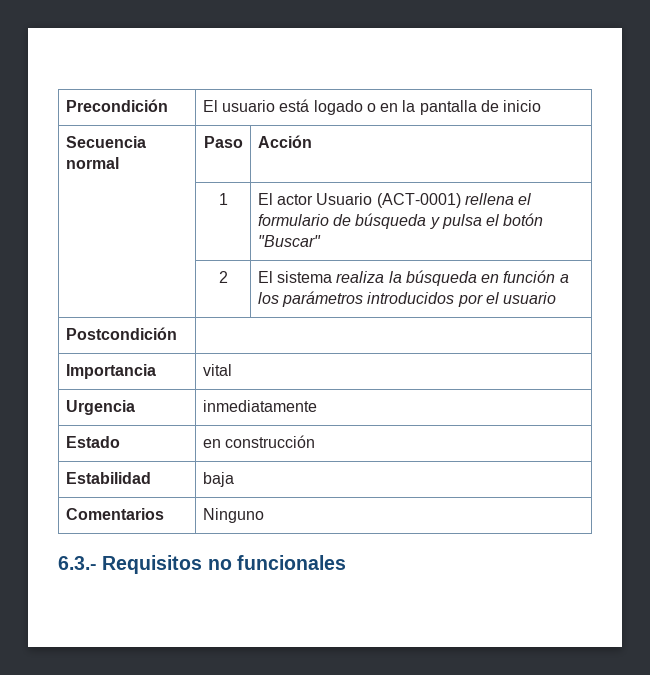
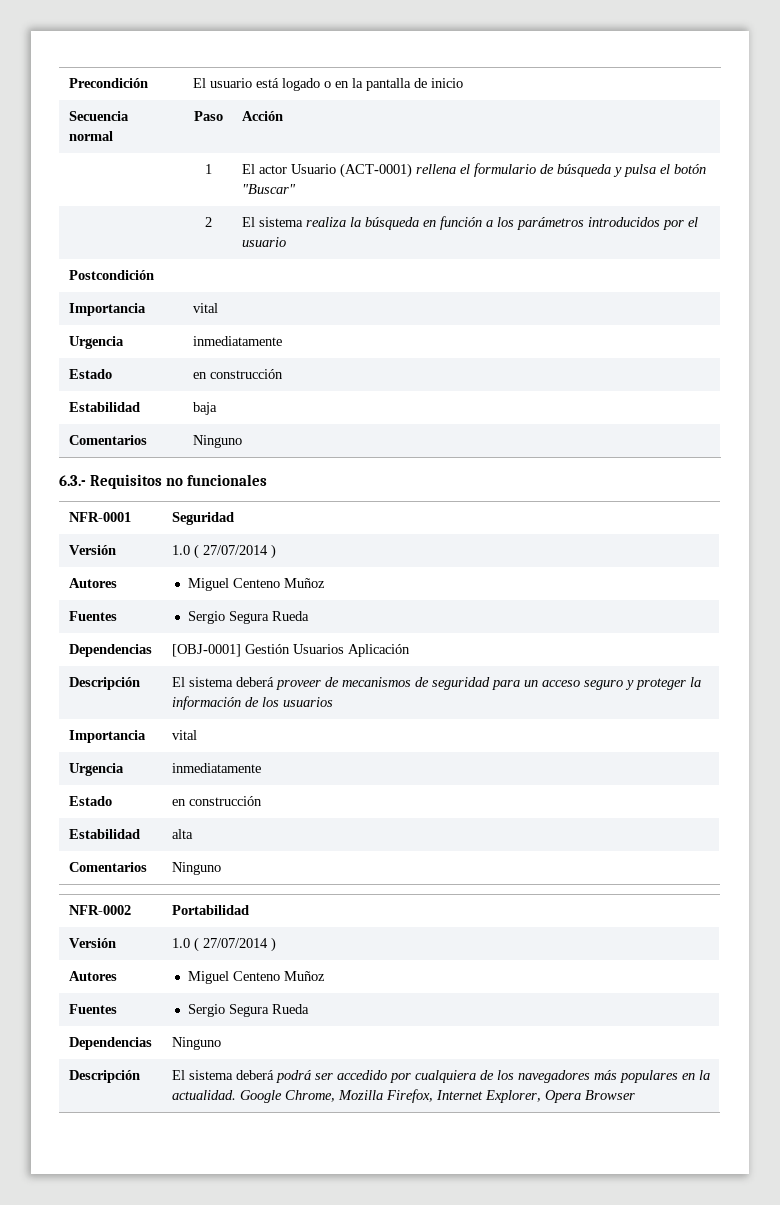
(346, 562) none -> [68,512,131,522] [171,512,234,525] [68,545,116,555] [171,544,276,559] [68,578,117,588] [187,578,325,591] [68,611,117,621] [187,611,309,624] [68,644,152,657] [171,644,410,657] [68,677,140,690] [171,677,701,690] [171,696,333,710] [68,730,146,743] [171,730,197,740] [68,763,124,776] [171,763,261,773] [68,796,112,806] [171,796,262,806] [68,829,140,839] [171,829,193,839] [68,862,147,872] [171,862,221,875] [68,905,131,915] [171,905,249,915] [68,938,116,948] [171,937,276,952] [68,971,117,981] [187,971,325,984] [68,1004,117,1014] [187,1004,309,1017] [68,1037,152,1050] [171,1037,221,1050] [68,1070,140,1083] [171,1070,710,1083] [171,1089,635,1103] // NFR-0001 | Seguridad // Versión | 1.0 ( 27/07/2014 ) // Autores | Miguel Centeno Muñoz // Fuentes | Sergio Segura Rueda // Dependencias | [OBJ-0001] Gestión Usuarios Aplicación // Descripción | El sistema deberá proveer de mecanismos de seguridad para un acceso seguro y proteger la información de los usuarios // Importancia | vital // Urgencia | inmediatamente // Estado | en construcción // Estabilidad | alta // Comentarios | Ninguno // NFR-0002 | Portabilidad // Versión | 1.0 ( 27/07/2014 ) // Autores | Miguel Centeno Muñoz // Fuentes | Sergio Segura Rueda // Dependencias | Ninguno // Descripción | El sistema deberá podrá ser accedido por cualquiera de los navegadores más populares en la actualidad. Google Chrome, Mozilla Firefox, Internet Explorer, Opera Browser

